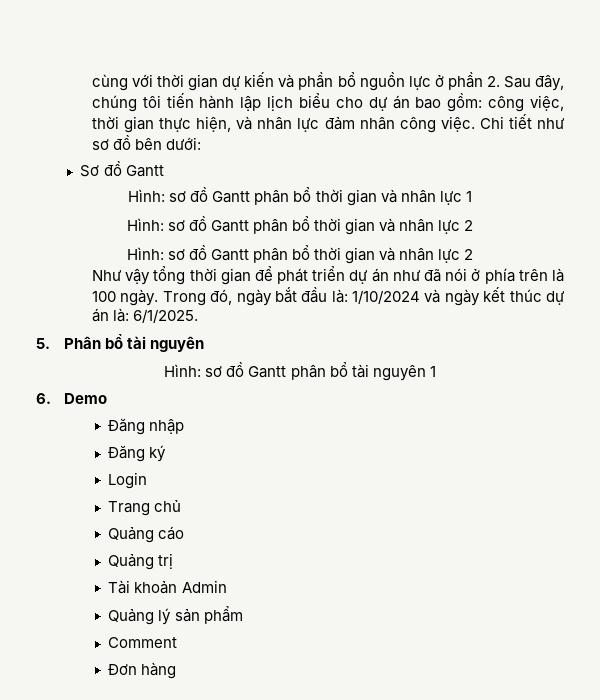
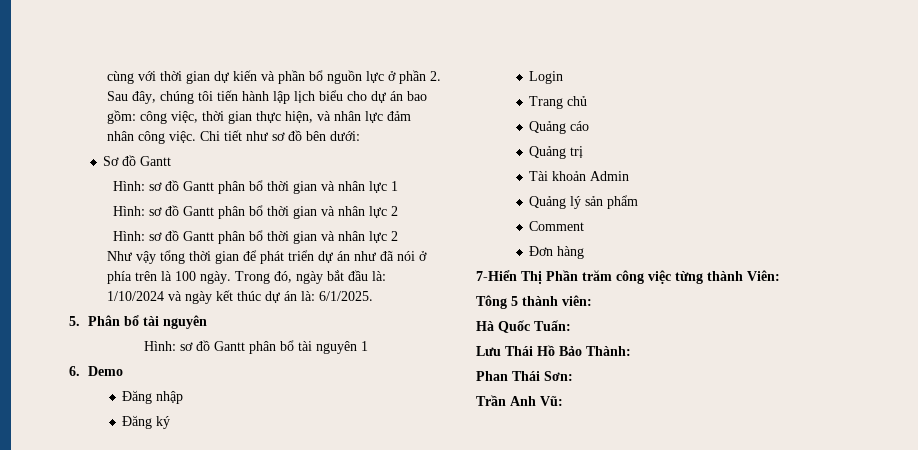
(177, 670) none -> [476,270,780,284] [476,295,592,309] [476,320,571,333] [476,345,631,356] [476,371,573,381] [476,395,563,406] // 7-Hiển Thị Phần trăm công việc từng thành Viên: // Tông 5 thành viên: // Hà Quốc Tuấn: // Lưu Thái Hồ Bảo Thành: // Phan Thái Sơn: // Trần Anh Vũ:

